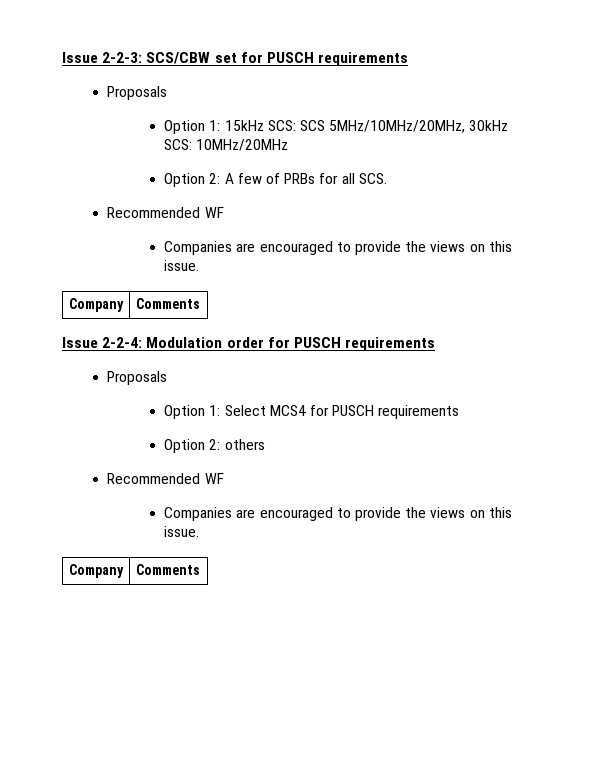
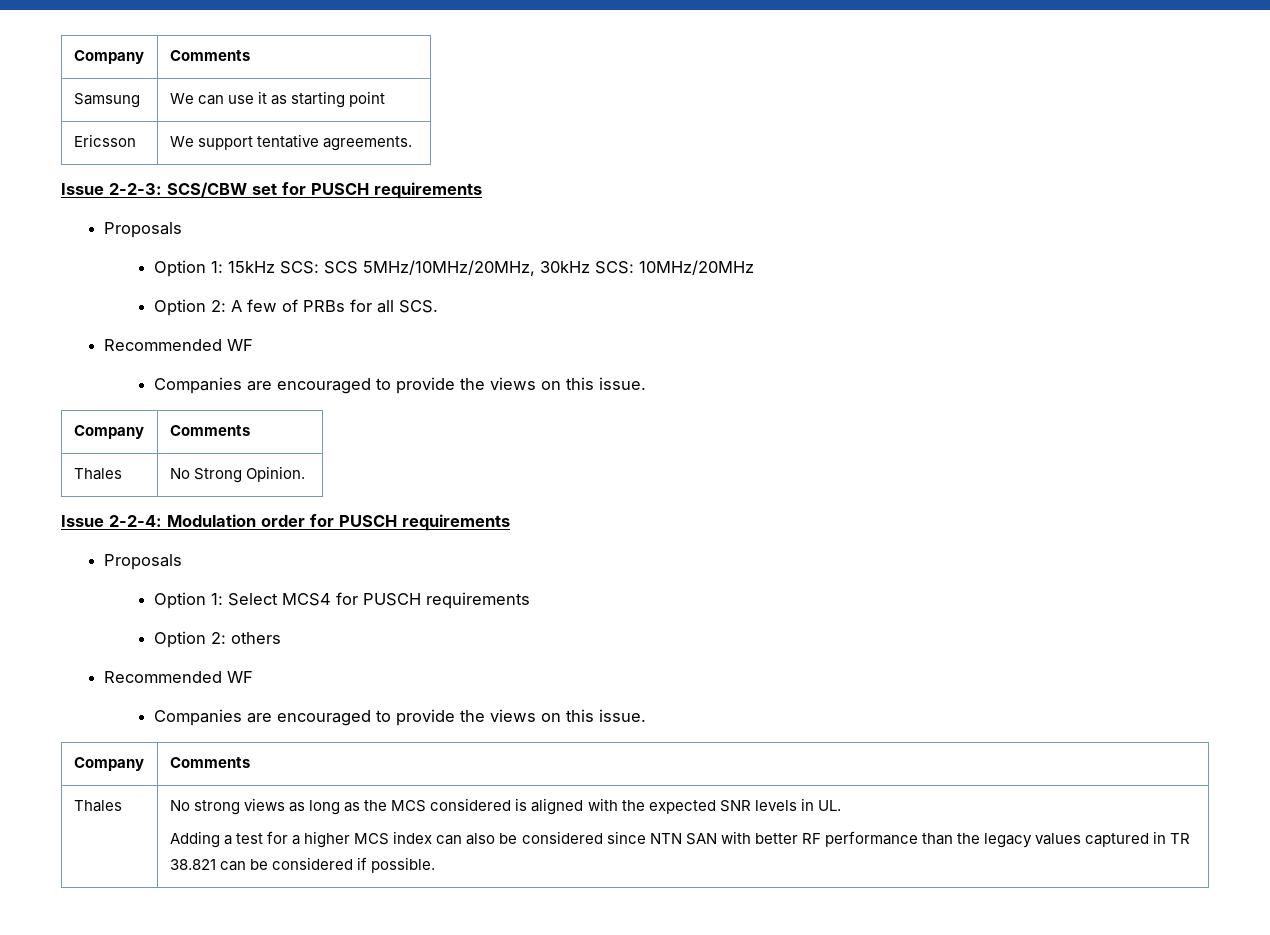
(62, 57) none -> [73,50,144,64] [169,50,250,61] [73,93,140,108] [169,91,386,108] [73,134,136,147] [169,134,413,151] Company | Comments // Samsung | We can use it as starting point // Ericsson | We support tentative agreements. //
(200, 303) none -> [73,468,122,480] [169,466,306,483] // Thales | No Strong Opinion.
(200, 569) none -> [73,800,122,812] [169,798,841,815] [169,831,1191,848] [169,857,436,873] // Thales | No strong views as long as the MCS considered is aligned with the expected SNR levels in UL. // Adding a test for a higher MCS index can also be considered since NTN SAN with better RF performance than the legacy values captured in TR 38.821 can be considered if possible.

